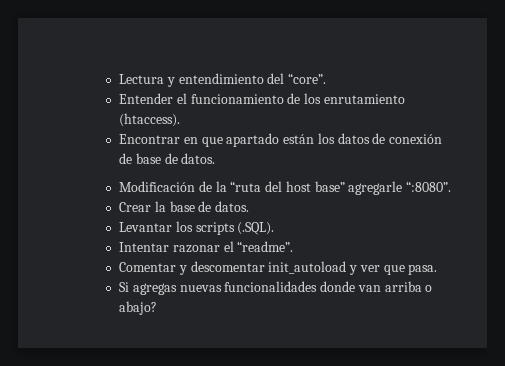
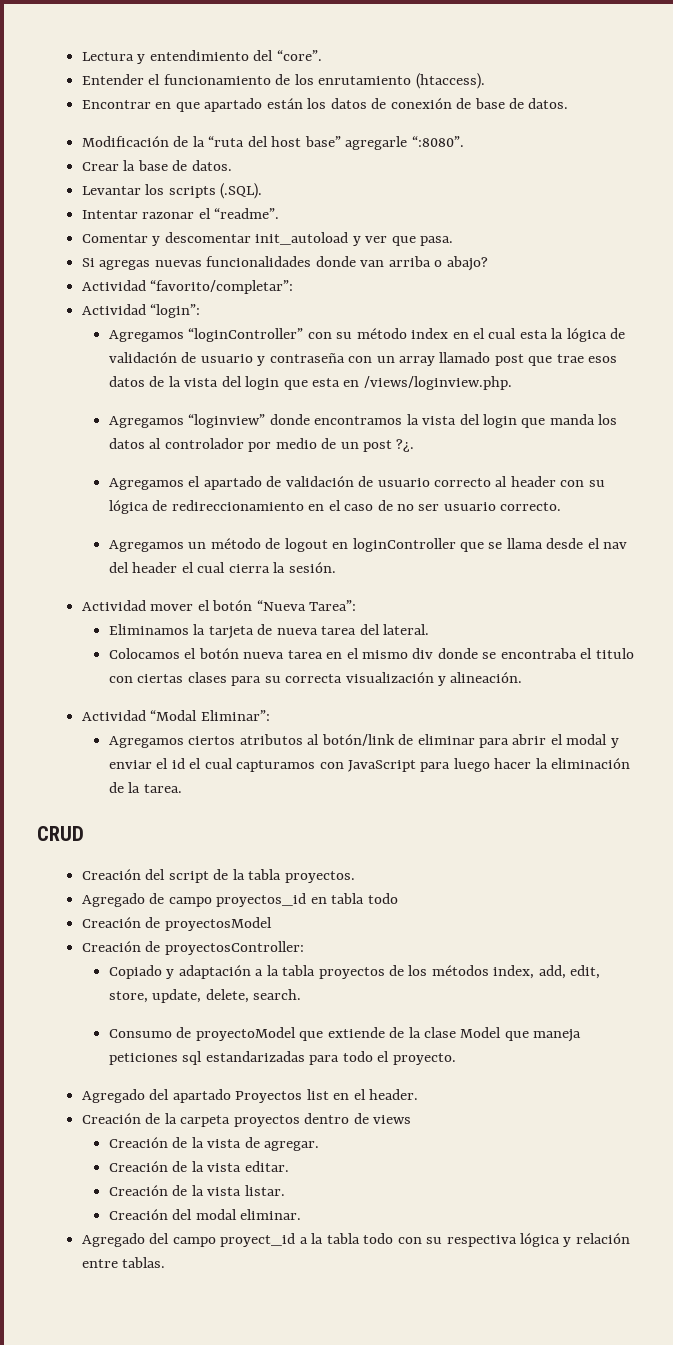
(157, 308) none -> [81,280,294,294] [81,304,201,318] [108,328,626,342] [108,352,618,366] [108,376,512,390] [108,414,618,428] [108,438,415,452] [108,476,605,490] [108,500,562,514] [108,538,628,552] [108,562,336,573] [81,600,357,611] [108,624,429,639] [108,648,634,659] [108,672,523,686] [81,710,270,721] [108,734,619,748] [108,758,631,772] [108,782,182,793] [37,826,84,841] [81,869,355,883] [81,893,398,907] [81,917,272,931] [81,941,304,955] [108,965,601,979] [108,989,302,1003] [108,1027,582,1042] [108,1051,456,1065] [81,1089,419,1103] [81,1113,412,1127] [108,1137,320,1151] [108,1161,289,1172] [108,1185,285,1196] [108,1209,302,1220] [81,1233,630,1247] [81,1257,166,1268] // Actividad “favorito/completar”: // Actividad “login”: // Agregamos “loginController” con su método index en el cual esta la lógica de validación de usuario y contraseña con un array llamado post que trae esos datos de la vista del login que esta en /views/loginview.php. // Agregamos “loginview” donde encontramos la vista del login que manda los datos al controlador por medio de un post ?¿. // Agregamos el apartado de validación de usuario correcto al header con su lógica de redireccionamiento en el caso de no ser usuario correcto. // Agregamos un método de logout en loginController que se llama desde el nav del header el cual cierra la sesión. // Actividad mover el botón “Nueva Tarea”: // Eliminamos la tarjeta de nueva tarea del lateral. // Colocamos el botón nueva tarea en el mismo div donde se encontraba el titulo con ciertas clases para su correcta visualización y alineación. // Actividad “Modal Eliminar”: // Agregamos ciertos atributos al botón/link de eliminar para abrir el modal y enviar el id el cual capturamos con JavaScript para luego hacer la eliminación de la tarea. // CRUD // Creación del script de la tabla proyectos. // Agregado de campo proyectos_id en tabla todo // Creación de proyectosModel // Creación de proyectosController: // Copiado y adaptación a la tabla proyectos de los métodos index, add, edit, store, update, delete, search. // Consumo de proyectoModel que extiende de la clase Model que maneja peticiones sql estandarizadas para todo el proyecto. // Agregado del apartado Proyectos list en el header. // Creación de la carpeta proyectos dentro de views // Creación de la vista de agregar. // Creación de la vista editar. // Creación de la vista listar. // Creación del modal eliminar. // Agregado del campo proyect_id a la tabla todo con su respectiva lógica y relación entre tablas.

